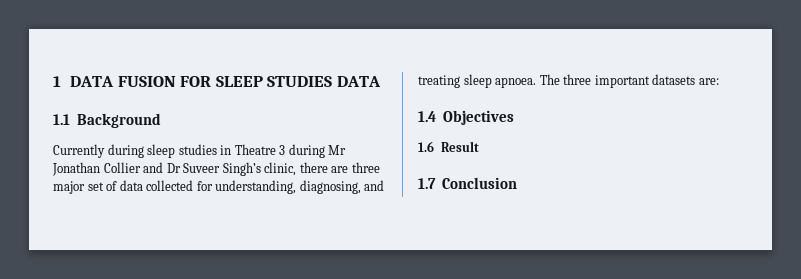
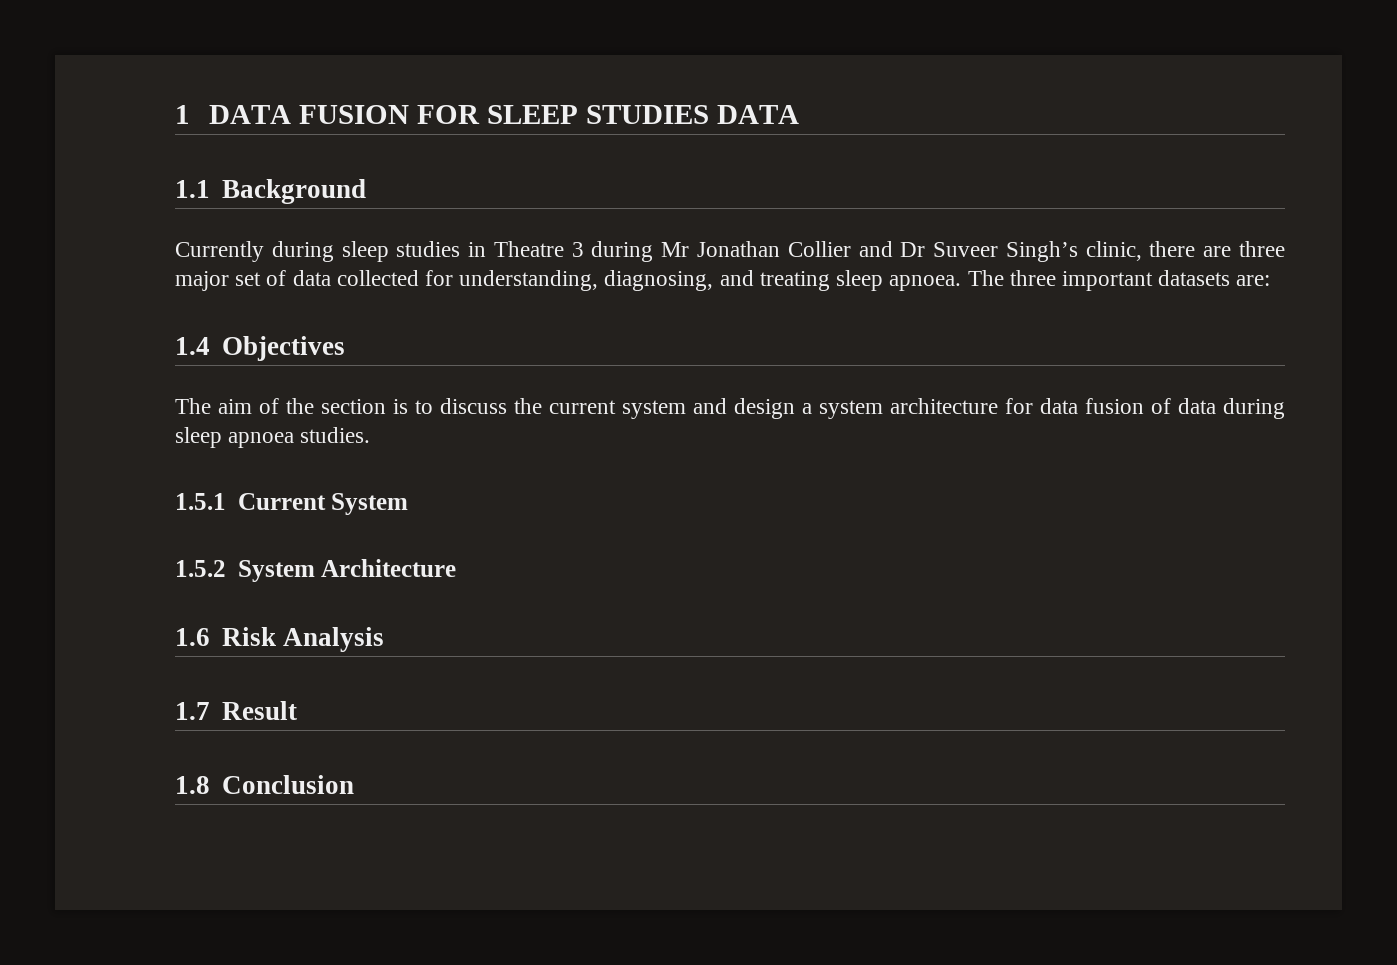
[418,141,434,152] 1.6 -> [175,398,1285,419] [175,427,371,448] [175,493,409,515] [175,559,457,582] [175,627,384,652] [175,702,210,720] The aim of the section is to discuss the current system and design a system architecture for data fusion of data during sleep apnoea studies. // 1.5.1 Current System // 1.5.2 System Architecture // 1.6 Risk Analysis // 1.7
[418,178,436,189] 1.7 -> [175,776,210,794] 1.8

